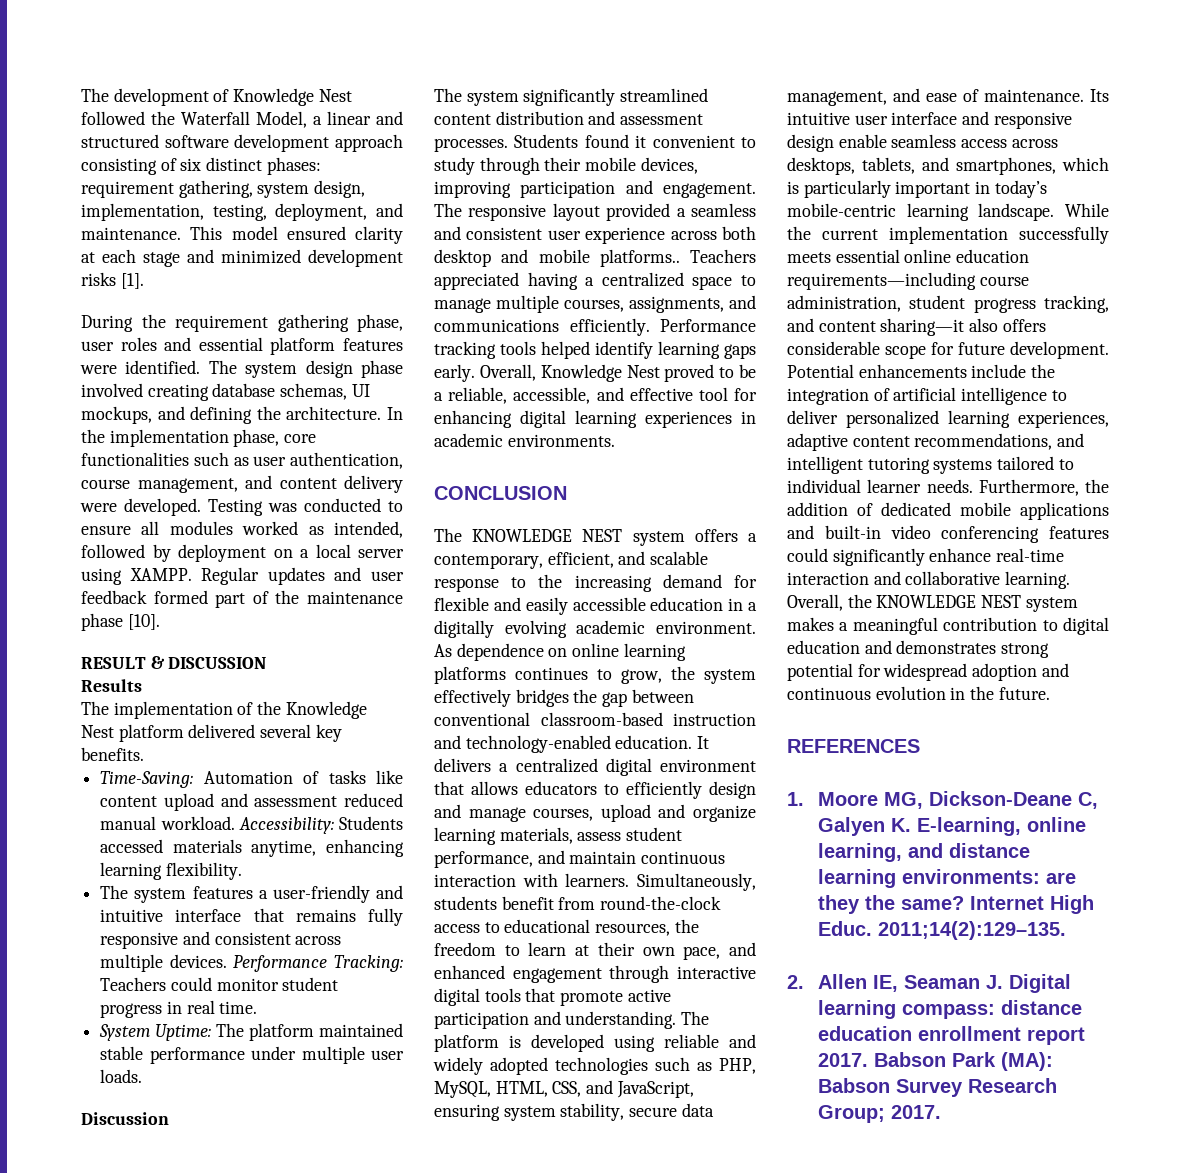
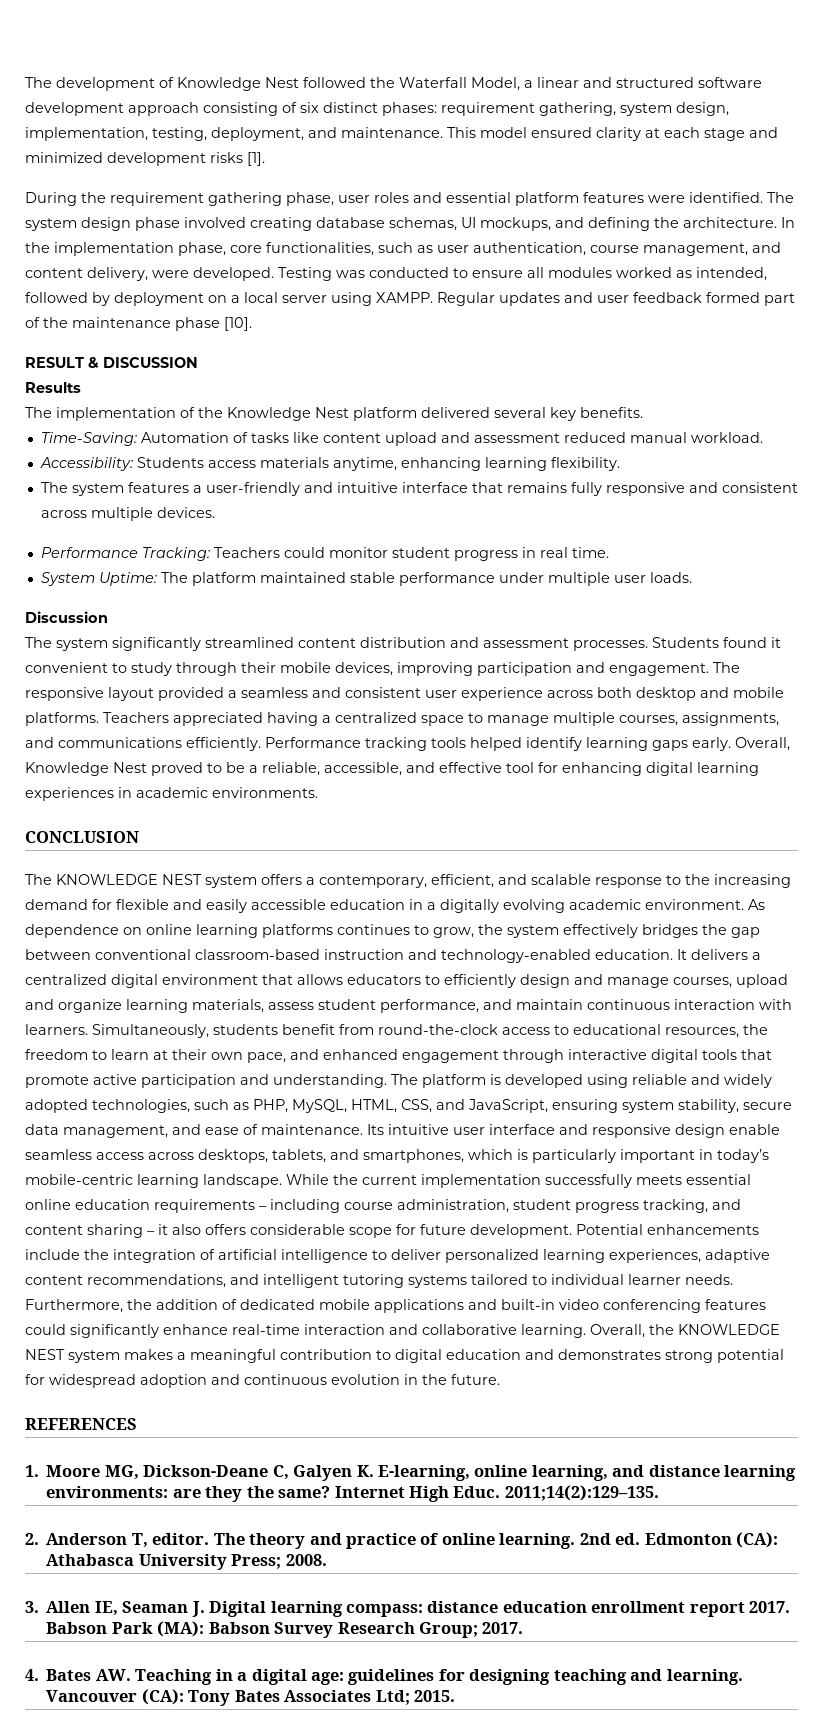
[81,452,189,466] functionalities -> [266,242,374,256] functionalities,
[344,475,403,493] delivery -> [87,267,148,281] delivery,
(235, 823) none -> (763, 437) //
[100,839,164,853] accessed -> [207,460,256,468] access
(227, 961) none -> (215, 512) //
[599,249,680,267] platforms.. -> [25,712,99,726] platforms.
[555,1057,648,1075] technologies -> [92,1099,190,1113] technologies,
[787,272,976,290] requirements—including -> [154,1199,340,1213] requirements – including
[880,318,965,336] sharing—it -> [87,1224,168,1238] sharing – it
(804, 982) none -> [46,1532,779,1549] [46,1554,327,1570] [25,1601,39,1613] Anderson T, editor. The theory and practice of online learning. 2nd ed. Edmonton (CA): Athabasca University Press; 2008. // 3.
(941, 1112) none -> [25,1669,743,1685] [46,1689,455,1706] // 4. Bates AW. Teaching in a digital age: guidelines for designing teaching and learning. Vancouver (CA): Tony Bates Associates Ltd; 2015.

